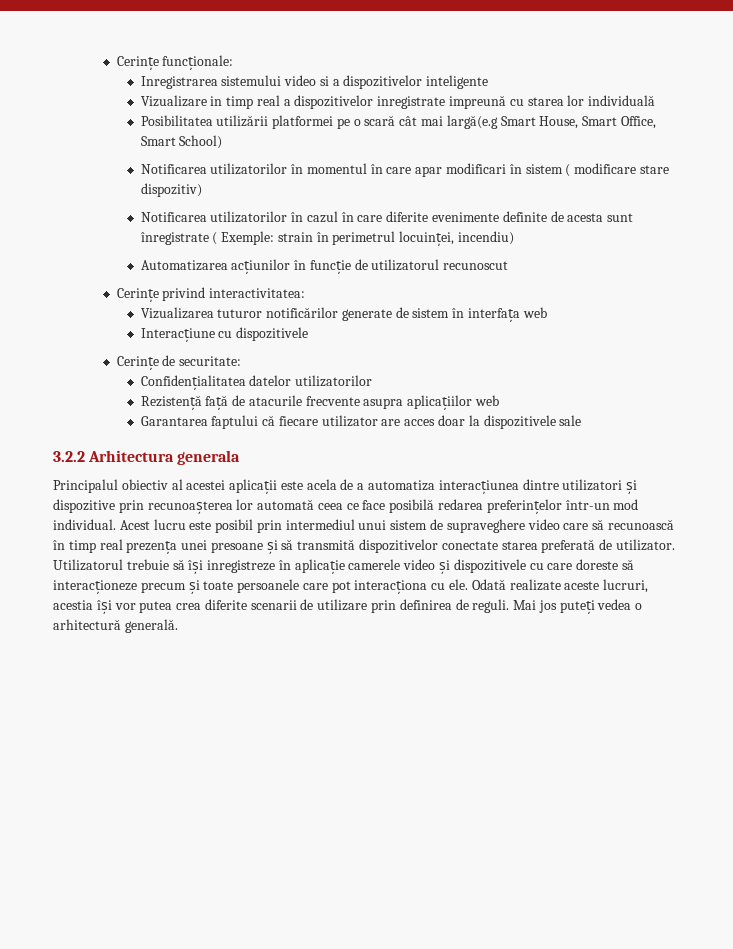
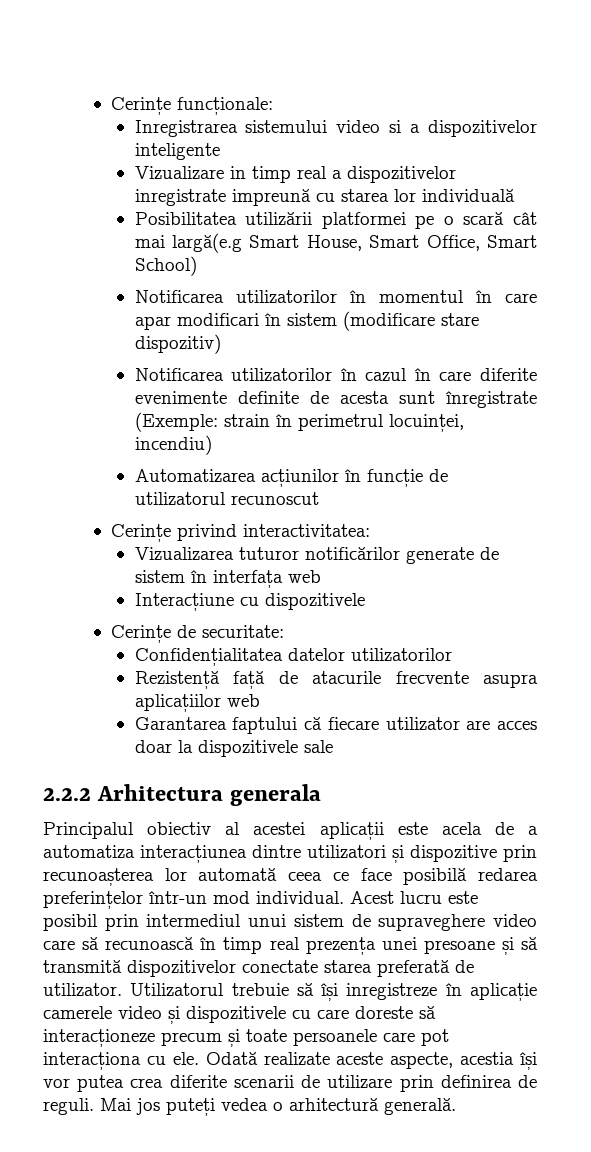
[565,163,637,177] ( modificare -> [342,311,435,331] (modificare
[212,231,275,245] ( Exemple: -> [134,412,218,432] (Exemple:
[53,451,85,462] 3.2.2 -> [43,788,91,801] 2.2.2
[603,579,649,593] lucruri, -> [390,1052,454,1069] aspecte,

